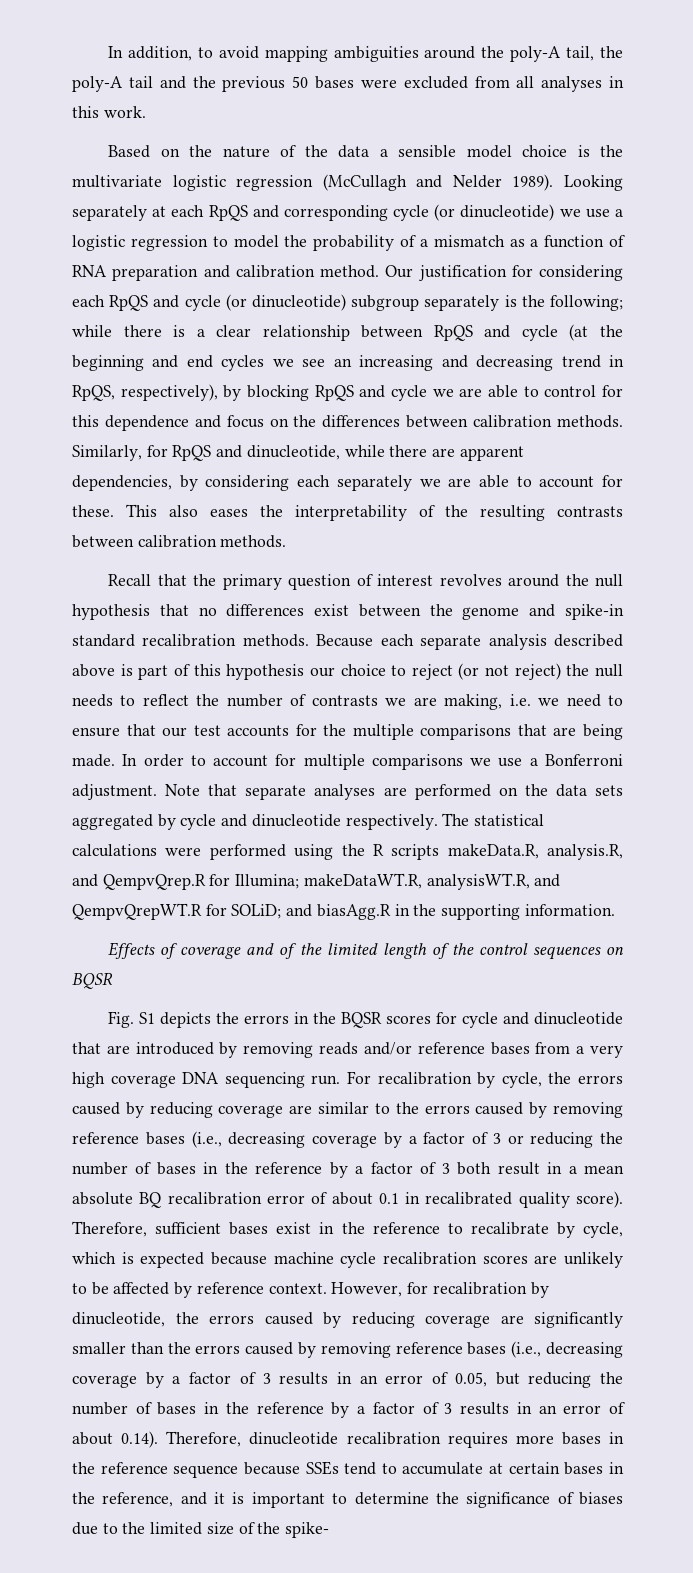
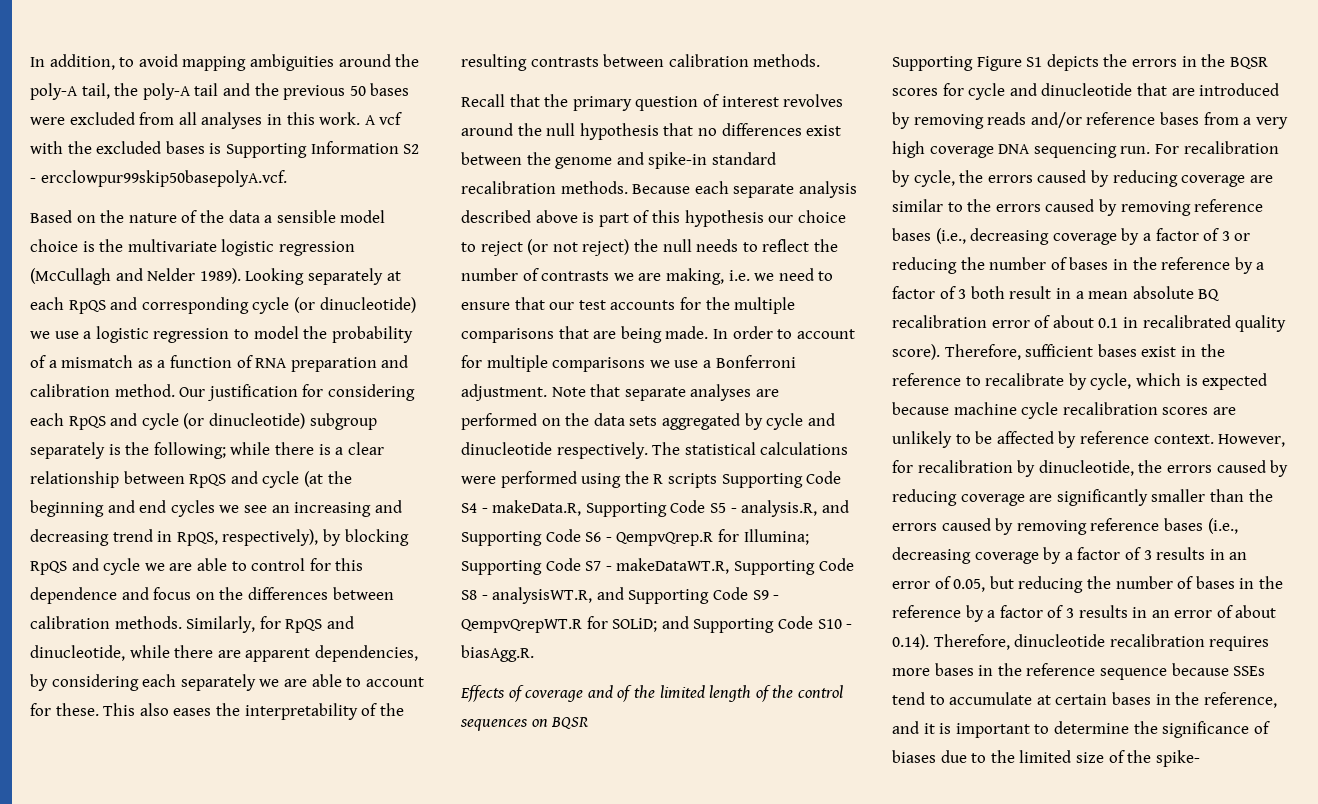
(146, 112) none -> [364,112,403,125] [30,141,420,158] [30,170,287,187] A vcf with the excluded bases is Supporting Information S2 - ercclowpur99skip50basepolyA.vcf.
[447,844,623,860] [72,873,561,890] [72,903,615,920] makeData.R, analysis.R, and QempvQrep.R for Illumina; makeDataWT.R, analysisWT.R, and QempvQrepWT.R for SOLiD; and biasAgg.R in the supporting information. -> [721,471,842,488] [461,500,849,517] [461,529,809,546] [461,558,854,575] [461,587,780,604] [461,616,853,633] [461,645,534,662] Supporting Code S4 - makeData.R, Supporting Code S5 - analysis.R, and Supporting Code S6 - QempvQrep.R for Illumina; Supporting Code S7 - makeDataWT.R, Supporting Code S8 - analysisWT.R, and Supporting Code S9 - QempvQrepWT.R for SOLiD; and Supporting Code S10 - biasAgg.R.
[108,1011,135,1028] Fig. -> [892,56,1022,71] Supporting Figure

